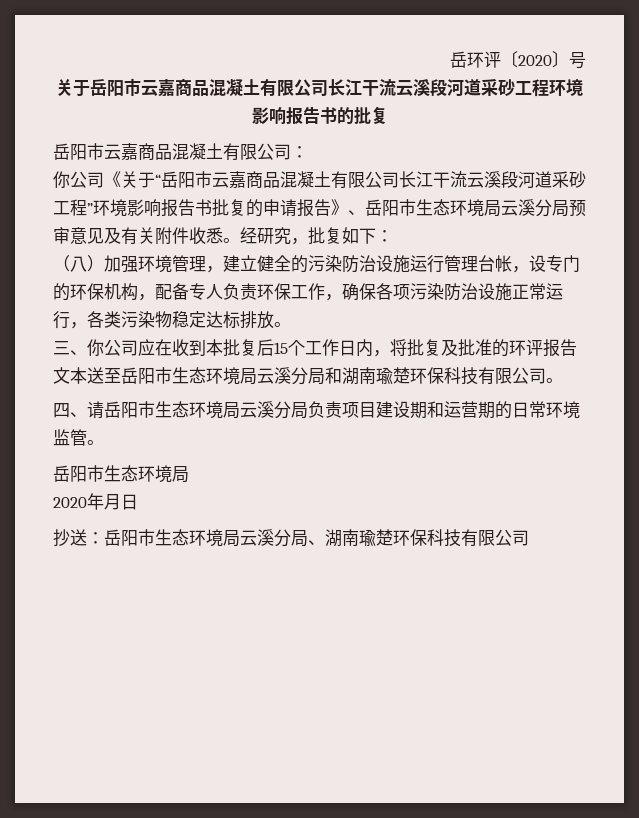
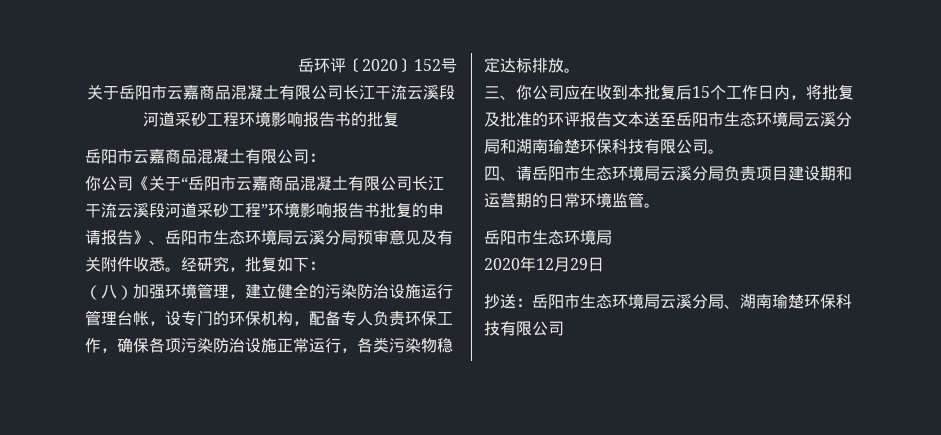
(569, 59) none -> [414,59,441,71] 152
[104,494,121,510] 月 -> [536,257,588,272] 12月29

